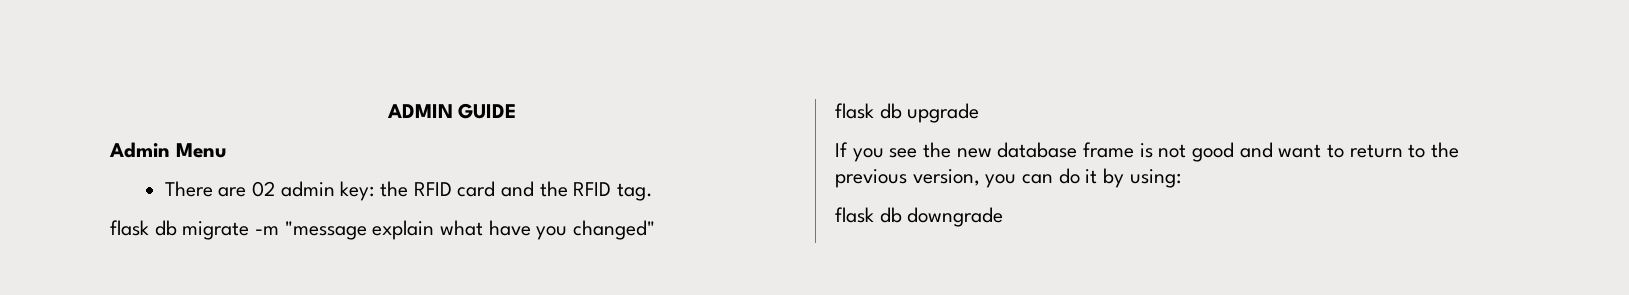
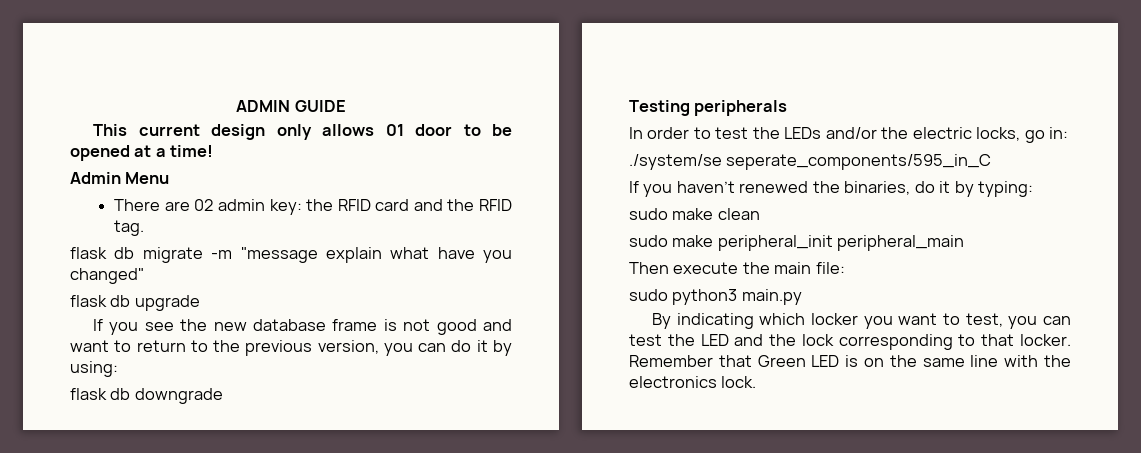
(517, 111) none -> [93,124,512,140] [70,145,214,161] // This current design only allows 01 door to be opened at a time!
(1004, 217) none -> [629,100,788,116] [629,127,1069,143] [629,154,992,170] [629,181,1034,197] [629,208,760,220] [629,235,965,251] [629,262,845,274] [629,289,802,305] [652,313,1071,329] [629,334,1071,350] [629,355,1071,367] [629,376,757,388] // Testing peripherals // In order to test the LEDs and/or the electric locks, go in: // ./system/se seperate_components/595_in_C // If you haven’t renewed the binaries, do it by typing: // sudo make clean // sudo make peripheral_init peripheral_main // Then execute the main file: // sudo python3 main.py // By indicating which locker you want to test, you can test the LED and the lock corresponding to that locker. Remember that Green LED is on the same line with the electronics lock.

